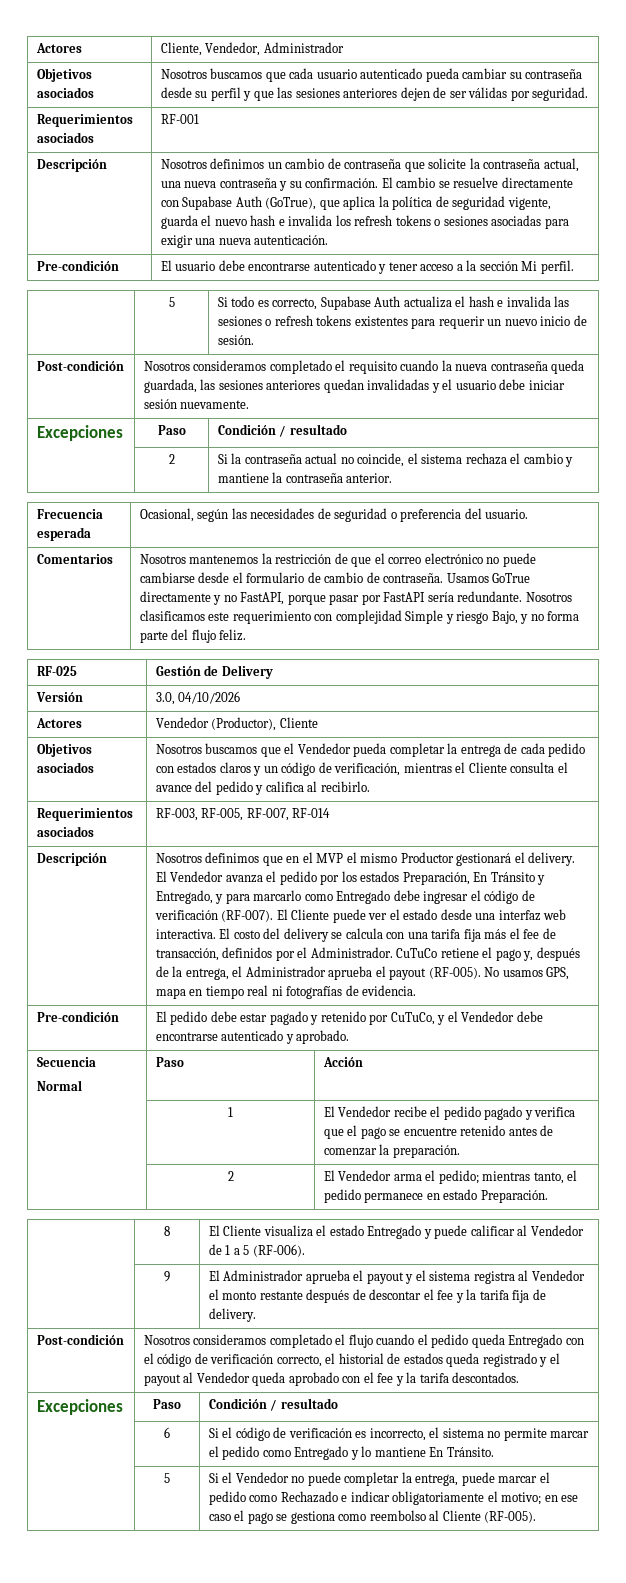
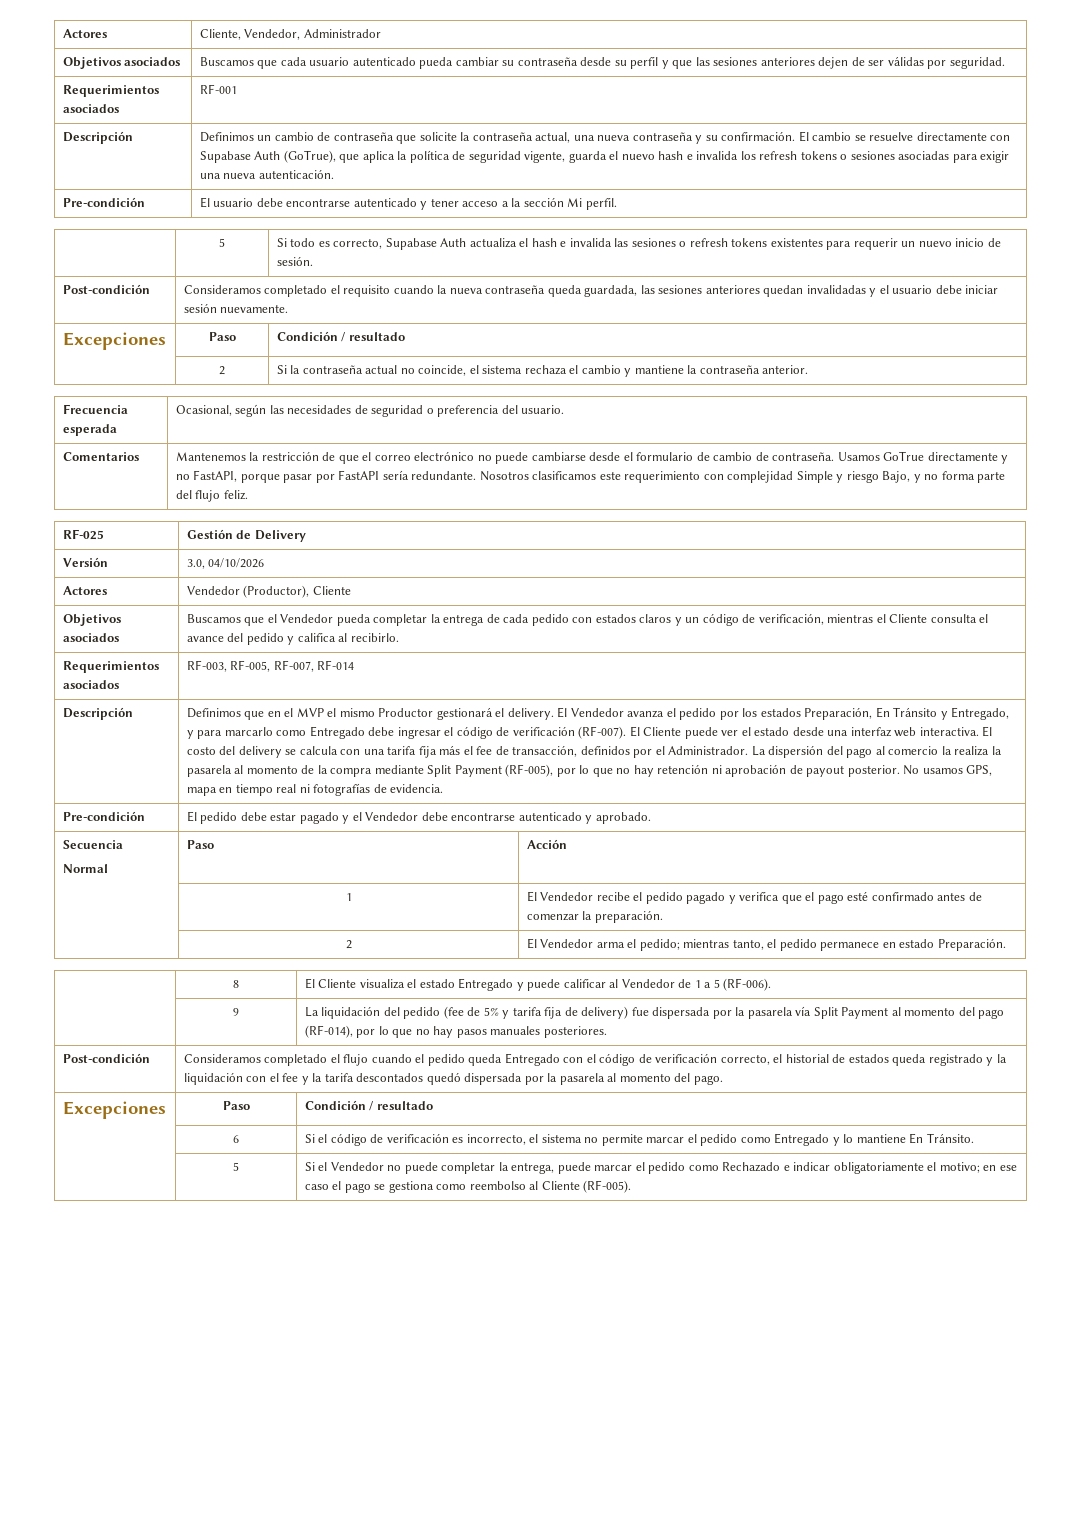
[160,68,263,79] Nosotros buscamos -> [199,57,254,66] Buscamos
[160,158,265,169] Nosotros definimos -> [199,132,254,142] Definimos
[143,360,267,371] Nosotros consideramos -> [183,285,261,294] Consideramos
[139,554,259,564] Nosotros mantenemos -> [175,452,246,461] Mantenemos
[155,743,258,754] Nosotros buscamos -> [186,614,241,623] Buscamos
[155,852,260,863] Nosotros definimos -> [186,708,241,718] Definimos
[396,947,580,961] [155,966,481,980] CuTuCo retiene el pago y, después de la entrega, el Administrador aprueba el payout (RF-005). -> [751,745,1002,758] [186,764,900,777] La dispersión del pago al comercio la realiza la pasarela al momento de la compra mediante Split Payment (RF-005), por lo que no hay retención ni aprobación de payout posterior.
[320,1011,446,1025] retenido por CuTuCo, y -> (350, 819) none
[389,1125,506,1136] se encuentre retenido -> [847,891,934,901] esté confirmado
[208,1270,585,1284] [208,1289,546,1303] [208,1308,256,1322] [36,1334,124,1345] [143,1334,267,1345] El Administrador aprueba el payout y el sistema registra al Vendedor el monto restante después de descontar el fee y la tarifa fija de delivery. // Post-condición | Nosotros consideramos -> [304,1006,1005,1019] [304,1025,607,1038] [62,1053,150,1063] [183,1054,261,1063] La liquidación del pedido (fee de 5% y tarifa fija de delivery) fue dispersada por la pasarela vía Split Payment al momento del pago (RF-014), por lo que no hay pasos manuales posteriores. // Post-condición | Consideramos
[549,1353,560,1364] [143,1372,339,1386] el payout al Vendedor queda aprobado -> [996,1054,1007,1063] [183,1072,243,1085] la liquidación
[452,1372,520,1383] descontados. -> [356,1072,723,1085] descontados quedó dispersada por la pasarela al momento del pago.

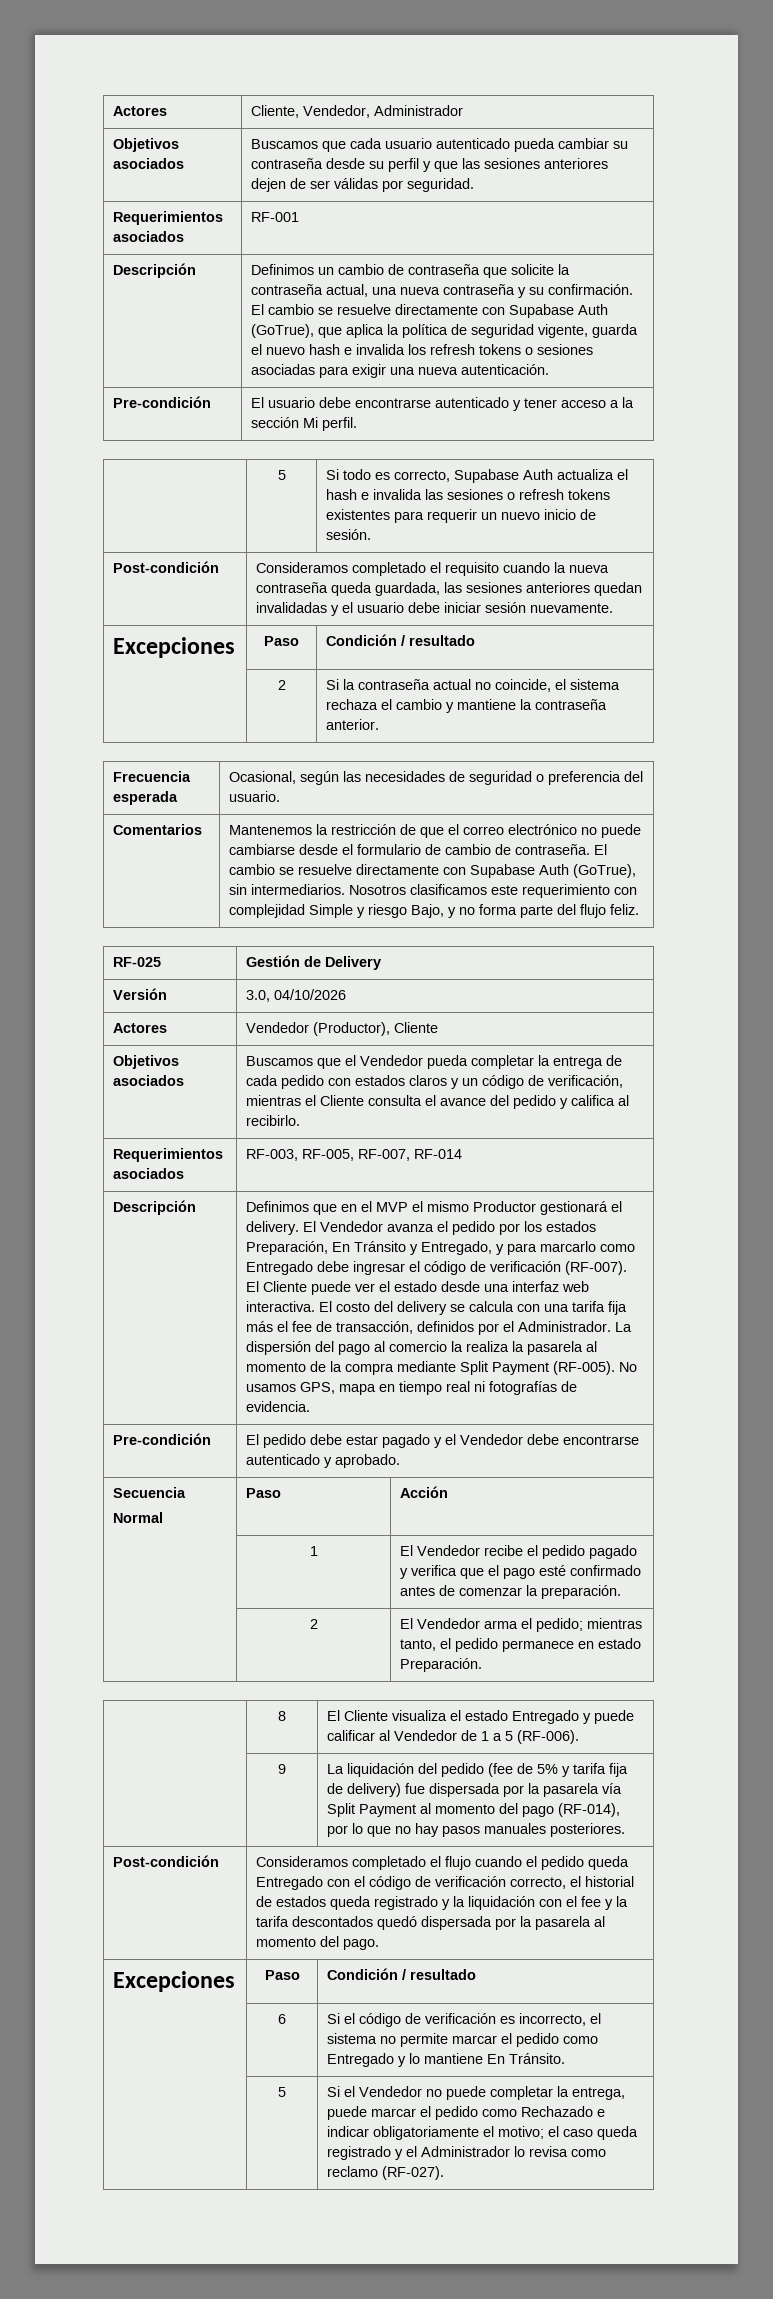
[837,451,1009,464] [175,470,477,483] Usamos GoTrue directamente y no FastAPI, porque pasar por FastAPI sería redundante. -> [594,844,608,855] [229,864,637,878] [229,884,346,895] El cambio se resuelve directamente con Supabase Auth (GoTrue), sin intermediarios.
[505,764,900,777] (RF-005), por lo que no hay retención ni aprobación de payout posterior. -> [553,1361,616,1375] (RF-005).
[983,1165,1017,1171] [304,1180,632,1193] en ese caso el pago se gestiona como reembolso al Cliente (RF-005). -> [548,2126,639,2140] [327,2146,607,2160] [327,2166,445,2180] el caso queda registrado y el Administrador lo revisa como reclamo (RF-027).

